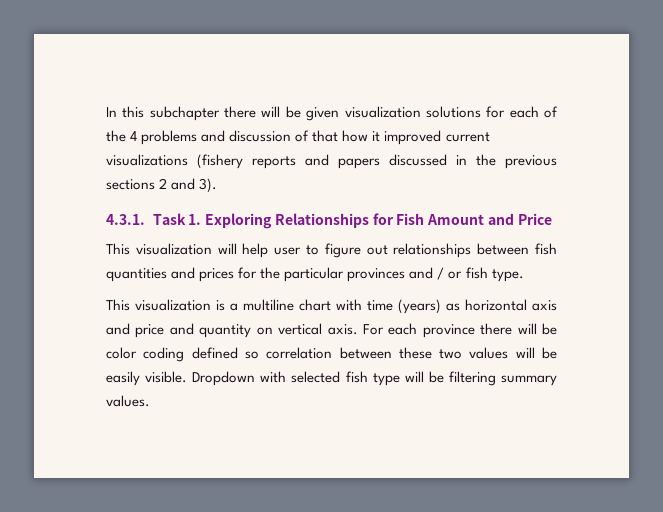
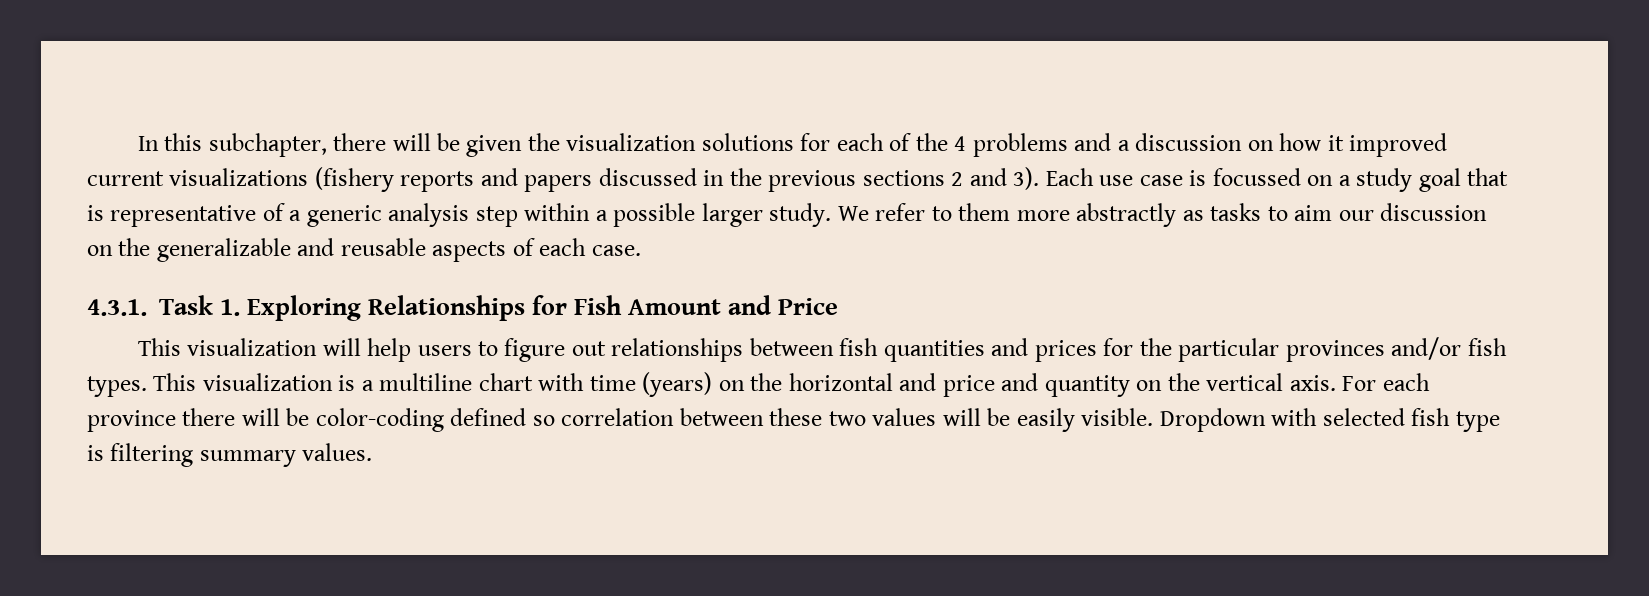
[149,106,220,121] subchapter -> [208,133,327,157] subchapter,
(340, 114) none -> [527,133,560,151] the
[229,130,339,142] discussion of that -> [1117,133,1274,151] a discussion on
(218, 185) none -> [1045,168,1509,192] [87,203,1488,227] [87,238,641,262] Each use case is focussed on a study goal that is representative of a generic analysis step within a possible larger study. We refer to them more abstractly as tasks to aim our discussion on the generalizable and reusable aspects of each case.
[274,247,302,255] user -> [417,345,472,356] users
[409,267,524,282] and / or fish type. // -> [1391,337,1507,360] [87,376,147,397] and/or fish types.
[446,299,557,311] as horizontal axis -> [718,373,893,391] on the horizontal
(273, 331) none -> [1167,373,1200,391] the
[106,347,185,362] color coding -> [315,408,444,432] color-coding
[404,371,444,383] will be -> [87,445,104,461] is

